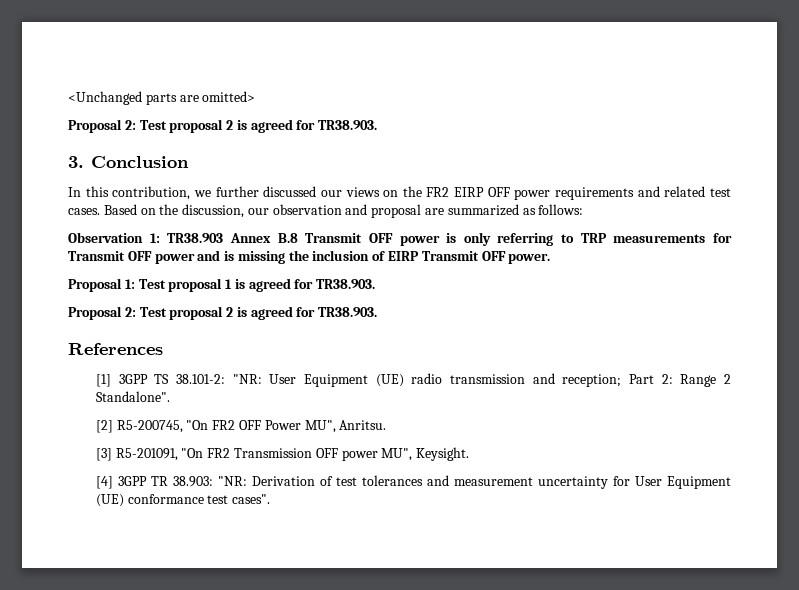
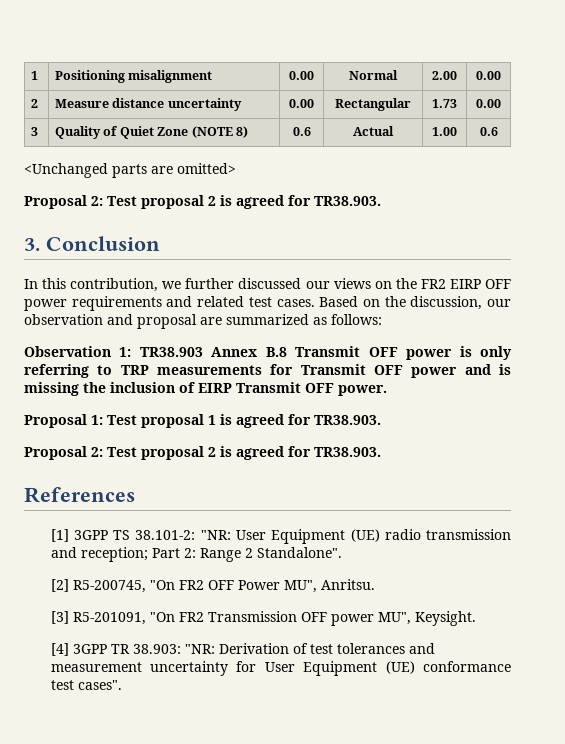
(68, 98) none -> [31,71,39,80] [55,70,213,83] [289,71,314,80] [349,70,398,80] [432,71,457,80] [476,71,501,80] [31,99,39,108] [55,98,242,111] [289,99,314,108] [335,98,411,111] [432,99,457,108] [476,99,501,108] [31,127,39,136] [55,126,248,139] [292,127,311,136] [353,126,394,136] [432,127,457,136] [479,127,498,136] 1 | Positioning misalignment | 0.00 | Normal | 2.00 | 0.00 // 2 | Measure distance uncertainty | 0.00 | Rectangular | 1.73 | 0.00 // 3 | Quality of Quiet Zone (NOTE 8) | 0.6 | Actual | 1.00 | 0.6 //

